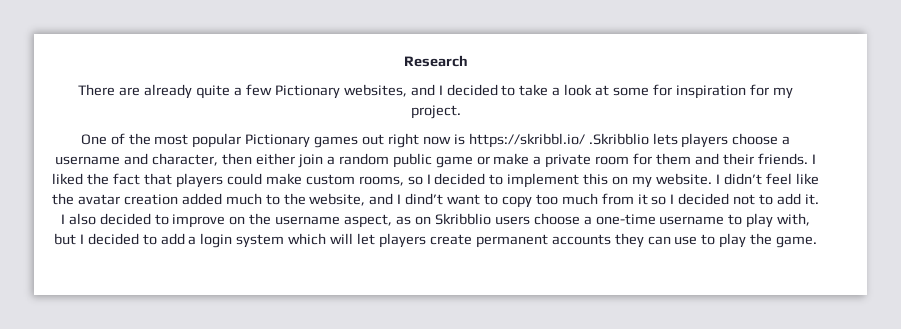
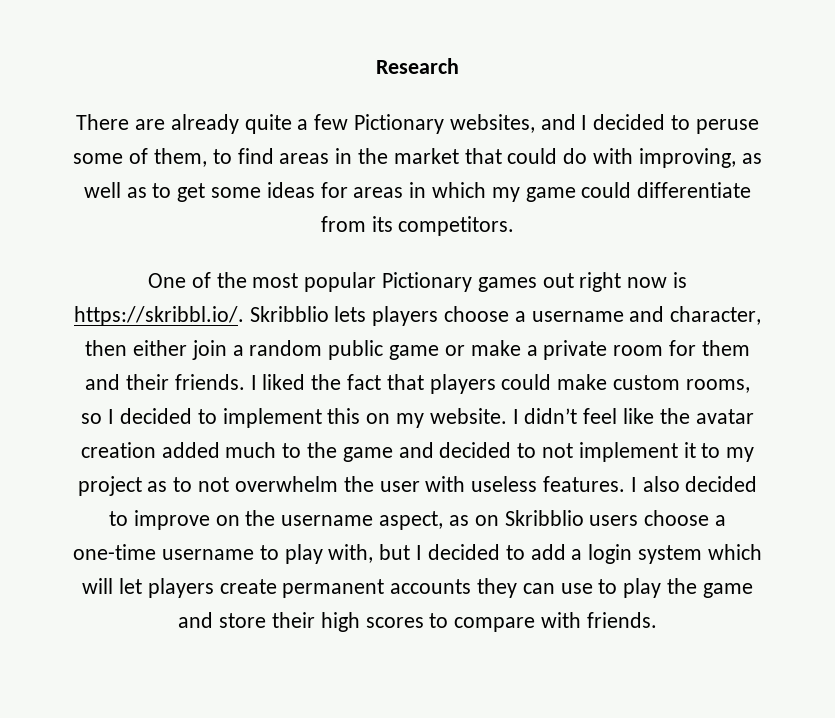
[519,84,793,99] [410,105,461,119] take a look at some for inspiration for my project. -> [695,119,759,134] [73,148,762,168] [83,182,752,202] [320,216,515,236] peruse some of them, to find areas in the market that could do with improving, as well as to get some ideas for areas in which my game could differentiate from its competitors.
[468,133,649,148] https://skribbl.io/ .Skribblio -> [73,306,329,326] https://skribbl.io/. Skribblio
[309,193,819,208] website, and I dind’t want to copy too much from it so I decided not to add it. -> [342,442,755,462] [77,476,625,496] game and decided to not implement it to my project as to not overwhelm the user with useless features.
[776,236,818,248] game. -> [702,583,753,598] [178,612,657,632] game and store their high scores to compare with friends.

